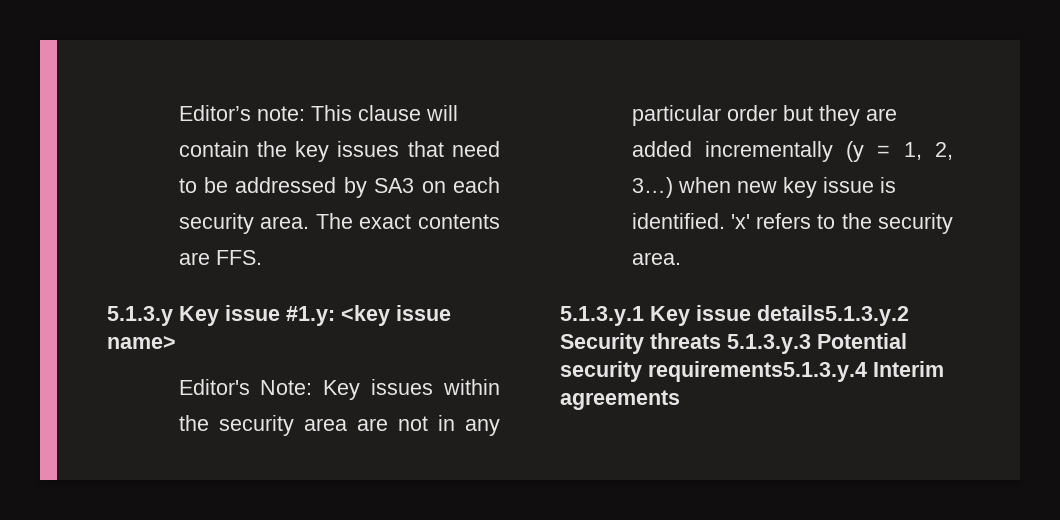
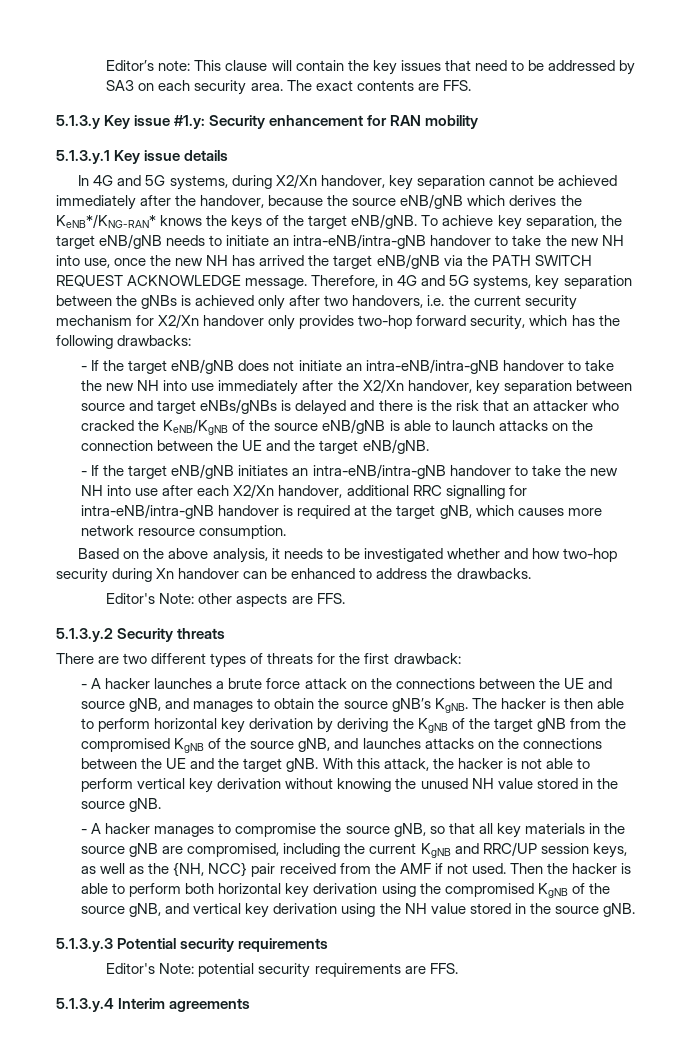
[341,305,451,326] [107,336,176,349] [178,379,500,400] [178,415,500,436] [631,105,897,126] [631,141,953,162] [631,177,896,198] [631,213,953,234] [631,252,681,265] [560,305,909,326] [560,333,907,354] [560,361,867,382] <key issue name> // Editor's Note: Key issues within the security area are not in any particular order but they are added incrementally (y = 1, 2, 3…) when new key issue is identified. 'x' refers to the security area. // 5.1.3.y.1 Key issue details5.1.3.y.2 Security threats 5.1.3.y.3 Potential security requirements5.1.3.y.4 -> [209,115,479,129] [56,150,229,164] [78,174,617,190] [56,194,582,210] [56,214,622,230] [56,234,624,249] [56,254,592,269] [56,275,632,290] [56,295,577,310] [56,314,620,330] [56,335,192,349] [81,359,614,374] [81,379,632,395] [81,399,619,415] [81,419,593,435] [81,439,429,454] [81,464,618,479] [81,484,527,499] [81,504,602,519] [81,525,287,539] [78,548,617,563] [56,568,531,583] [106,593,345,607] [56,628,226,642] [56,653,461,668] [81,678,612,689] [81,698,624,713] [81,718,626,733] [81,738,602,753] [81,758,590,772] [81,778,618,793] [81,798,162,812] [81,823,625,838] [81,842,627,858] [81,862,632,877] [81,883,610,898] [81,903,635,918] [56,938,329,952] [106,963,458,978] [56,998,114,1012] Security enhancement for RAN mobility // 5.1.3.y.1 Key issue details // In 4G and 5G systems, during X2/Xn handover, key separation cannot be achieved immediately after the handover, because the source eNB/gNB which derives the KeNB*/KNG-RAN* knows the keys of the target eNB/gNB. To achieve key separation, the target eNB/gNB needs to initiate an intra-eNB/intra-gNB handover to take the new NH into use, once the new NH has arrived the target eNB/gNB via the PATH SWITCH REQUEST ACKNOWLEDGE message. Therefore, in 4G and 5G systems, key separation between the gNBs is achieved only after two handovers, i.e. the current security mechanism for X2/Xn handover only provides two-hop forward security, which has the following drawbacks: // - If the target eNB/gNB does not initiate an intra-eNB/intra-gNB handover to take the new NH into use immediately after the X2/Xn handover, key separation between source and target eNBs/gNBs is delayed and there is the risk that an attacker who cracked the KeNB/KgNB of the source eNB/gNB is able to launch attacks on the connection between the UE and the target eNB/gNB. // - If the target eNB/gNB initiates an intra-eNB/intra-gNB handover to take the new NH into use after each X2/Xn handover, additional RRC signalling for intra-eNB/intra-gNB handover is required at the target gNB, which causes more network resource consumption. // Based on the above analysis, it needs to be investigated whether and how two-hop security during Xn handover can be enhanced to address the drawbacks. // Editor's Note: other aspects are FFS. // 5.1.3.y.2 Security threats // There are two different types of threats for the first drawback: // - A hacker launches a brute force attack on the connections between the UE and source gNB, and manages to obtain the source gNB’s KgNB. The hacker is then able to perform horizontal key derivation by deriving the KgNB of the target gNB from the compromised KgNB of the source gNB, and launches attacks on the connections between the UE and the target gNB. With this attack, the hacker is not able to perform vertical key derivation without knowing the unused NH value stored in the source gNB. // - A hacker manages to compromise the source gNB, so that all key materials in the source gNB are compromised, including the current KgNB and RRC/UP session keys, as well as the {NH, NCC} pair received from the AMF if not used. Then the hacker is able to perform both horizontal key derivation using the compromised KgNB of the source gNB, and vertical key derivation using the NH value stored in the source gNB. // 5.1.3.y.3 Potential security requirements // Editor's Note: potential security requirements are FFS. // 5.1.3.y.4

